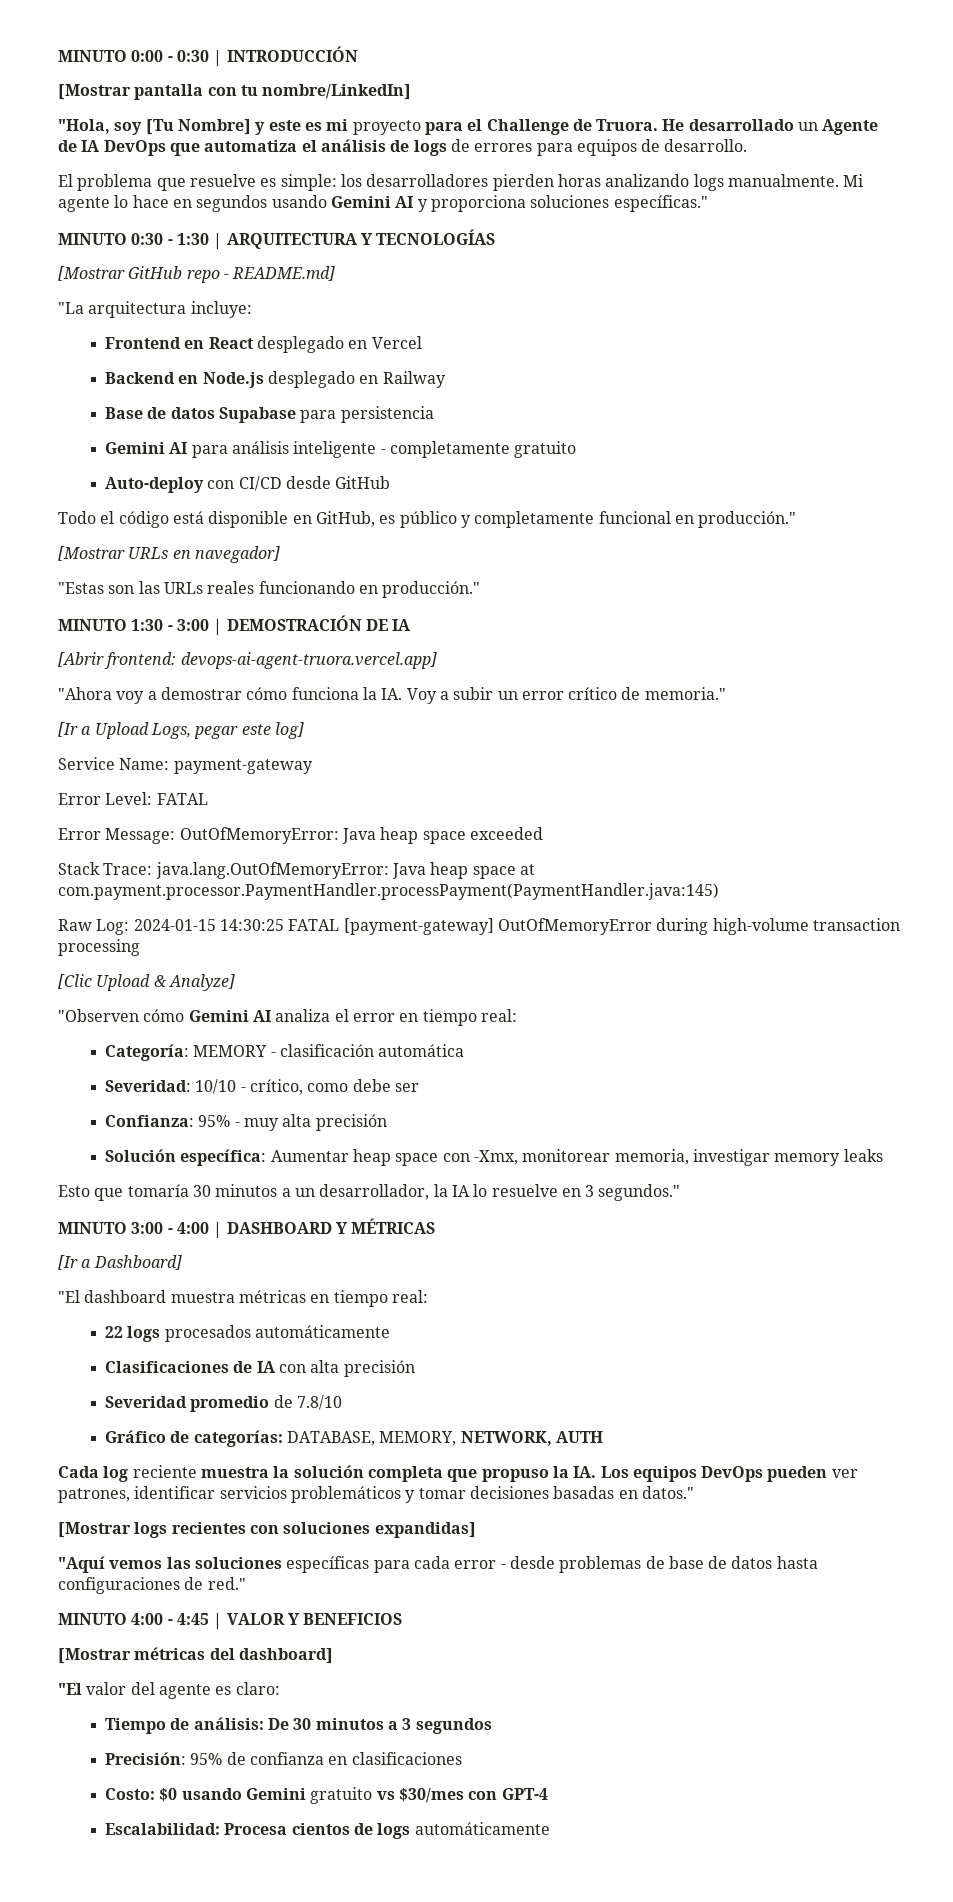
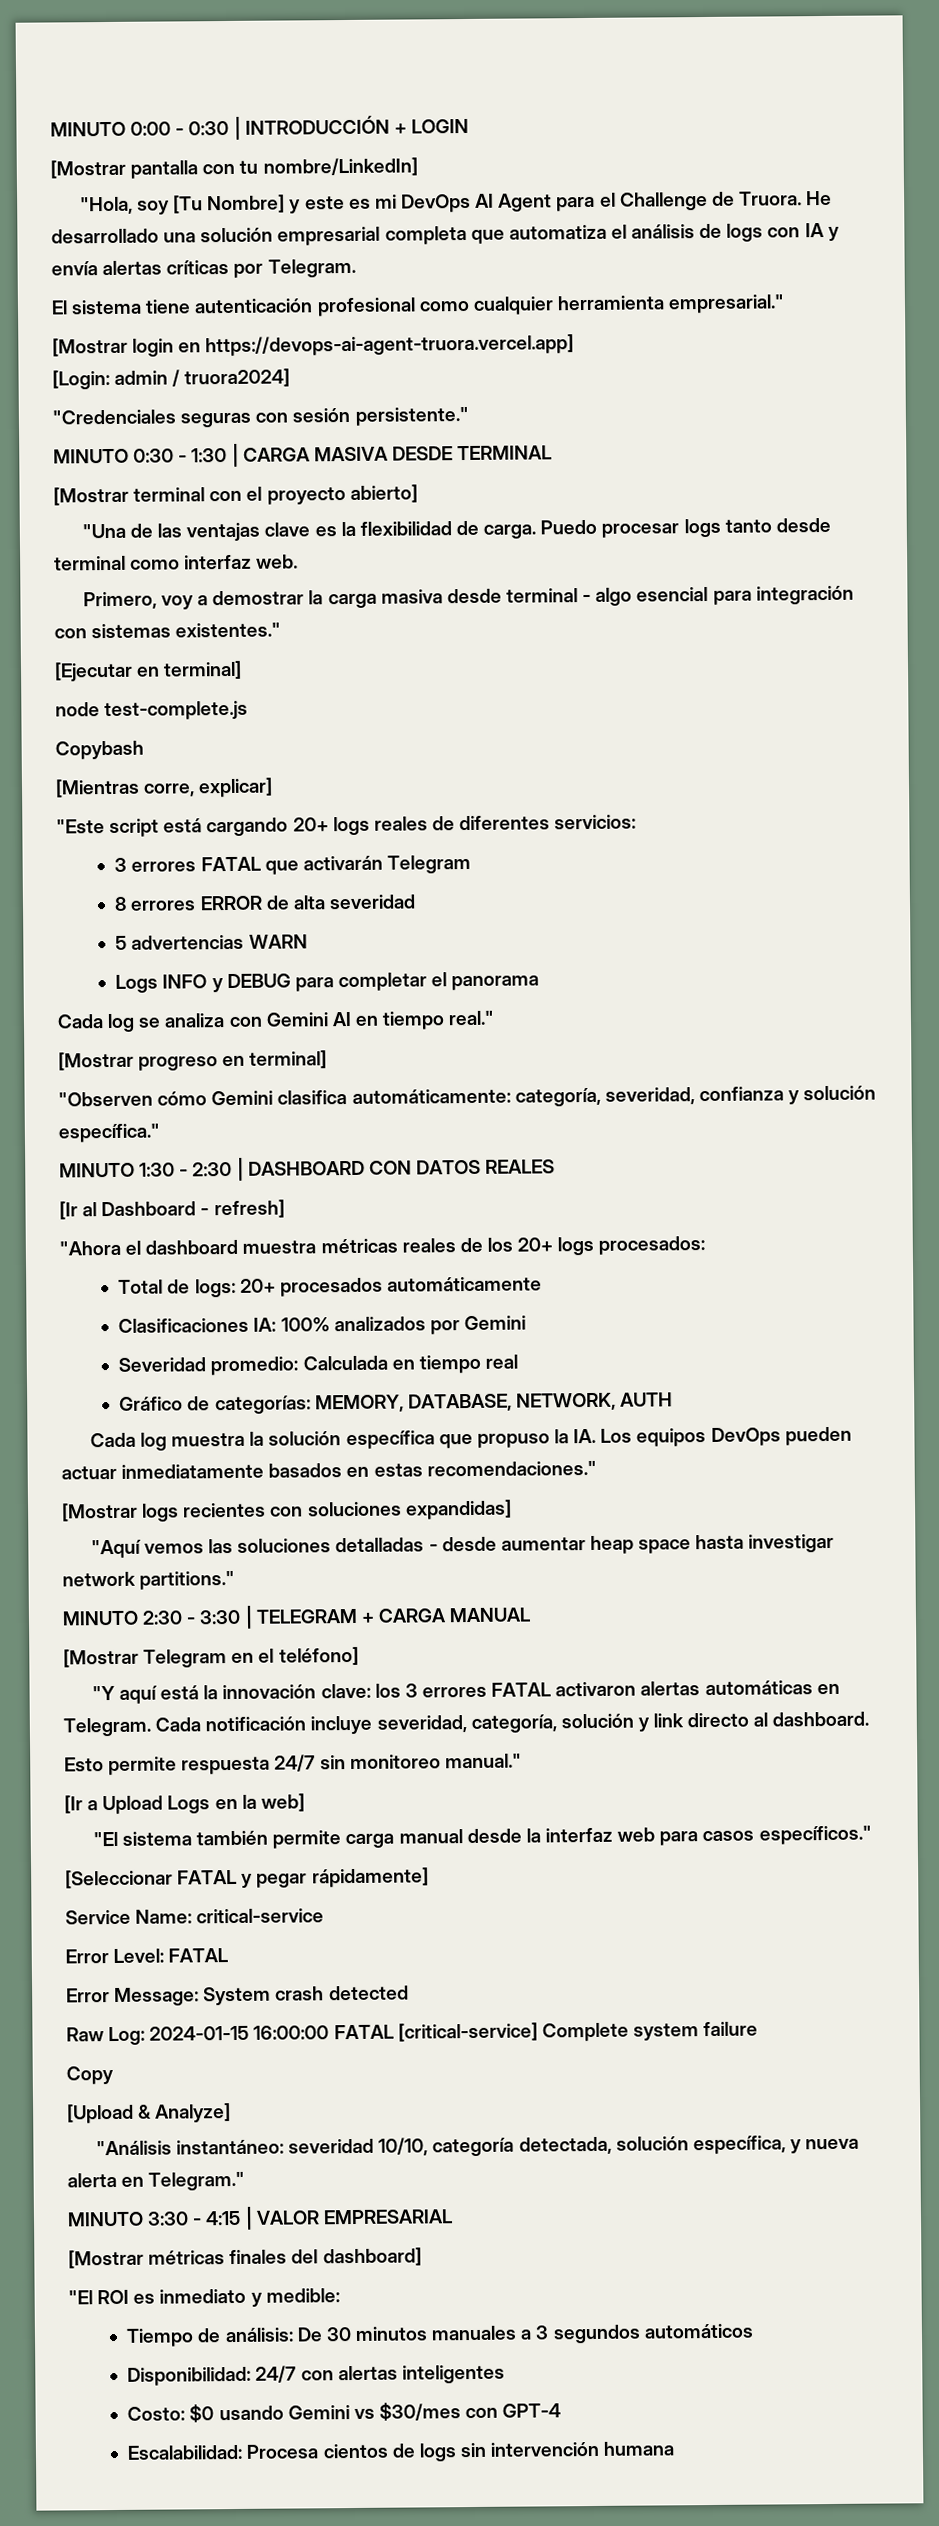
(358, 54) none -> [393,118,469,134] + LOGIN
[352,120,421,135] proyecto -> [400,193,553,213] DevOps AI Agent
[798,119,879,135] [58,140,166,156] un Agente de IA DevOps -> [163,225,467,246] una solución empresarial completa
[450,139,748,156] [58,174,864,191] [58,195,708,212] de errores para equipos de desarrollo. // El problema que resuelve es simple: los desarrolladores pierden horas analizando logs manualmente. Mi agente lo hace en segundos usando Gemini AI y proporciona soluciones específicas." -> [767,222,840,241] [51,258,356,278] [51,294,786,317] [52,334,575,357] [52,368,291,390] [52,406,469,428] con IA y envía alertas críticas por Telegram. // El sistema tiene autenticación profesional como cualquier herramienta empresarial." // [Mostrar login en https://devops-ai-agent-truora.vercel.app] // [Login: admin / truora2024] // "Credenciales seguras con sesión persistente."
[226,229,496,249] [58,266,336,283] [58,301,252,318] [105,336,422,353] [105,371,446,388] [105,406,434,423] [105,441,577,458] [105,476,391,493] [58,511,797,528] [58,546,280,563] [58,581,481,598] [58,615,412,635] [58,652,437,669] [58,687,726,704] [58,722,304,739] [58,757,313,774] [58,792,208,805] [58,827,543,844] [58,862,535,879] [58,883,719,900] [58,918,900,935] [58,939,140,956] [58,974,235,991] [58,1009,517,1026] [105,1044,465,1061] [105,1079,419,1095] [105,1114,387,1131] [105,1149,883,1166] [58,1184,681,1201] [58,1218,436,1238] [58,1255,182,1270] [58,1290,428,1307] [105,1325,391,1342] [105,1360,415,1377] [105,1395,343,1412] ARQUITECTURA Y TECNOLOGÍAS // [Mostrar GitHub repo - README.md] // "La arquitectura incluye: // Frontend en React desplegado en Vercel // Backend en Node.js desplegado en Railway // Base de datos Supabase para persistencia // Gemini AI para análisis inteligente - completamente gratuito // Auto-deploy con CI/CD desde GitHub // Todo el código está disponible en GitHub, es público y completamente funcional en producción." // [Mostrar URLs en navegador] // "Estas son las URLs reales funcionando en producción." // MINUTO 1:30 - 3:00 | DEMOSTRACIÓN DE IA // [Abrir frontend: devops-ai-agent-truora.vercel.app] // "Ahora voy a demostrar cómo funciona la IA. Voy a subir un error crítico de memoria." // [Ir a Upload Logs, pegar este log] // Service Name: payment-gateway // Error Level: FATAL // Error Message: OutOfMemoryError: Java heap space exceeded // Stack Trace: java.lang.OutOfMemoryError: Java heap space at com.payment.processor.PaymentHandler.processPayment(PaymentHandler.java:145) // Raw Log: 2024-01-15 14:30:25 FATAL [payment-gateway] OutOfMemoryError during high-volume transaction processing // [Clic Upload & Analyze] // "Observen cómo Gemini AI analiza el error en tiempo real: // Categoría: MEMORY - clasificación automática // Severidad: 10/10 - crítico, como debe ser // Confianza: 95% - muy alta precisión // Solución específica: Aumentar heap space con -Xmx, monitorear memoria, investigar memory leaks // Esto que tomaría 30 minutos a un desarrollador, la IA lo resuelve en 3 segundos." // MINUTO 3:00 - 4:00 | DASHBOARD Y MÉTRICAS // [Ir a Dashboard] // "El dashboard muestra métricas en tiempo real: // 22 logs procesados automáticamente // Clasificaciones de IA con alta precisión // Severidad promedio de 7.8/10 -> [242,445,553,462] [53,484,418,506] [81,517,831,542] [54,554,299,571] [82,585,854,610] [54,622,282,639] [54,660,243,682] [55,700,249,721] [55,740,144,760] [55,777,274,798] [56,814,637,838] [114,854,471,875] [114,894,416,911] [115,934,308,950] [115,972,540,993] [57,1010,496,1033] [58,1050,328,1071] [58,1085,877,1107] [58,1123,160,1143] [59,1157,556,1181] [59,1199,285,1220] [59,1236,706,1256] [118,1276,542,1298] [118,1315,526,1335] [118,1354,518,1376] CARGA MASIVA DESDE TERMINAL // [Mostrar terminal con el proyecto abierto] // "Una de las ventajas clave es la flexibilidad de carga. Puedo procesar logs tanto desde terminal como interfaz web. // Primero, voy a demostrar la carga masiva desde terminal - algo esencial para integración con sistemas existentes." // [Ejecutar en terminal] // node test-complete.js // Copybash // [Mientras corre, explicar] // "Este script está cargando 20+ logs reales de diferentes servicios: // 3 errores FATAL que activarán Telegram // 8 errores ERROR de alta severidad // 5 advertencias WARN // Logs INFO y DEBUG para completar el panorama // Cada log se analiza con Gemini AI en tiempo real." // [Mostrar progreso en terminal] // "Observen cómo Gemini clasifica automáticamente: categoría, severidad, confianza y solución específica." // MINUTO 1:30 - 2:30 | DASHBOARD CON DATOS REALES // [Ir al Dashboard - refresh] // "Ahora el dashboard muestra métricas reales de los 20+ logs procesados: // Total de logs: 20+ procesados automáticamente // Clasificaciones IA: 100% analizados por Gemini // Severidad promedio: Calculada en tiempo real
[287,1431,457,1446] DATABASE, MEMORY, -> [314,1393,512,1413] MEMORY, DATABASE,
[132,1465,197,1478] reciente -> (168, 1441) none
[367,1466,443,1482] completa -> [345,1430,435,1450] específica
[831,1469,858,1478] [58,1486,694,1503] ver patrones, identificar servicios problemáticos y tomar decisiones basadas en datos." -> [61,1460,597,1480] actuar inmediatamente basados en estas recomendaciones."
[286,1556,818,1573] [58,1577,246,1594] [58,1613,403,1629] específicas para cada error - desde problemas de base de datos hasta configuraciones de red." // MINUTO 4:00 - 4:45 | VALOR Y BENEFICIOS -> [335,1533,835,1555] [62,1570,236,1590] [62,1605,532,1629] [63,1646,359,1668] [91,1680,840,1704] [63,1711,870,1737] [64,1753,522,1776] [64,1793,305,1815] [92,1825,872,1849] [65,1867,429,1889] [65,1908,325,1925] [65,1948,229,1964] [66,1985,409,2007] [66,2021,759,2046] [66,2066,114,2085] [67,2103,232,2124] [95,2135,860,2157] [67,2171,246,2191] [67,2206,453,2230] detalladas - desde aumentar heap space hasta investigar network partitions." // MINUTO 2:30 - 3:30 | TELEGRAM + CARGA MANUAL // [Mostrar Telegram en el teléfono] // "Y aquí está la innovación clave: los 3 errores FATAL activaron alertas automáticas en Telegram. Cada notificación incluye severidad, categoría, solución y link directo al dashboard. // Esto permite respuesta 24/7 sin monitoreo manual." // [Ir a Upload Logs en la web] // "El sistema también permite carga manual desde la interfaz web para casos específicos." // [Seleccionar FATAL y pegar rápidamente] // Service Name: critical-service // Error Level: FATAL // Error Message: System crash detected // Raw Log: 2024-01-15 16:00:00 FATAL [critical-service] Complete system failure // Copy // [Upload & Analyze] // "Análisis instantáneo: severidad 10/10, categoría detectada, solución específica, y nueva alerta en Telegram." // MINUTO 3:30 - 4:15 | VALOR EMPRESARIAL
(206, 1653) none -> [229,2249,288,2265] finales
[86,1682,280,1699] valor del agente es claro: -> [97,2288,340,2307] ROI es inmediato y medible:
(384, 1724) none -> [431,2325,518,2341] manuales
[105,1752,462,1765] // Precisión: 95% de confianza en clasificaciones -> [643,2323,754,2339] [127,2364,505,2386] automáticos // Disponibilidad: 24/7 con alertas inteligentes
[310,1787,373,1804] gratuito -> (350, 2412) none
[414,1822,550,1835] automáticamente -> [459,2441,675,2458] sin intervención humana

